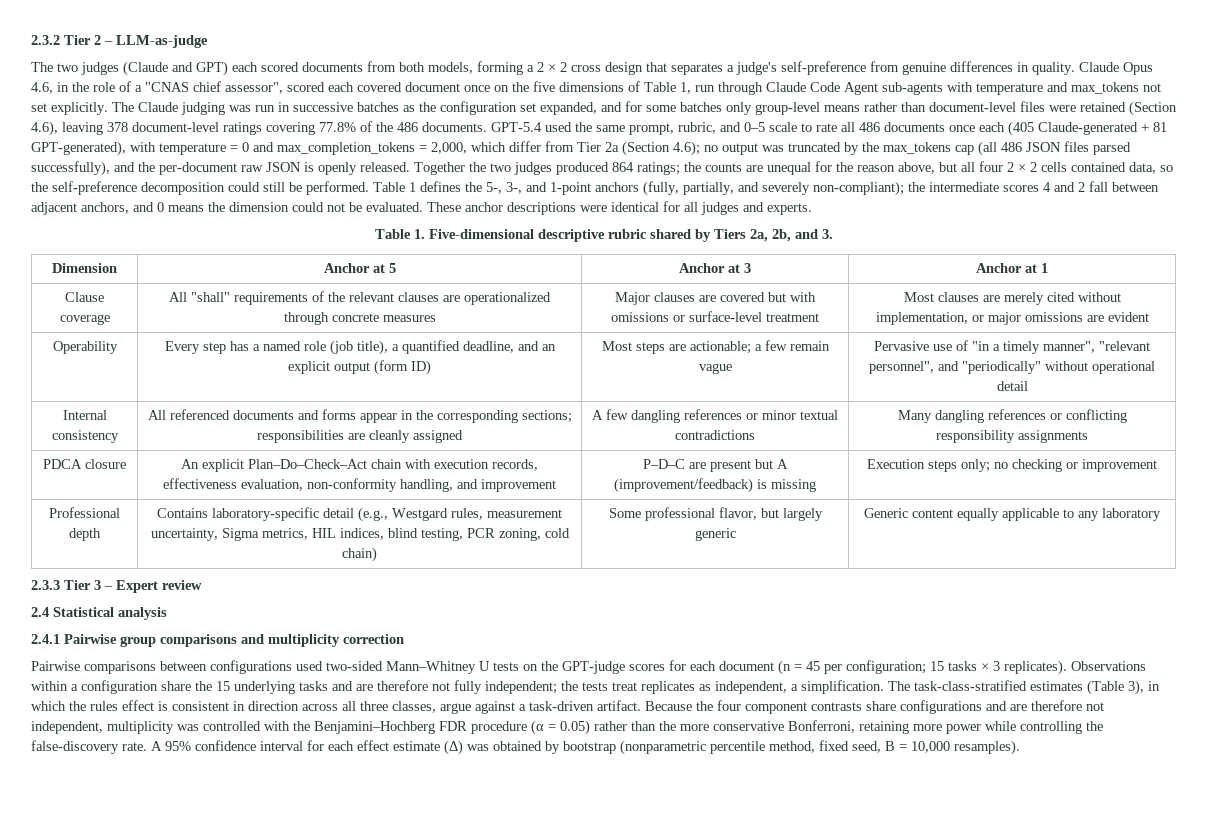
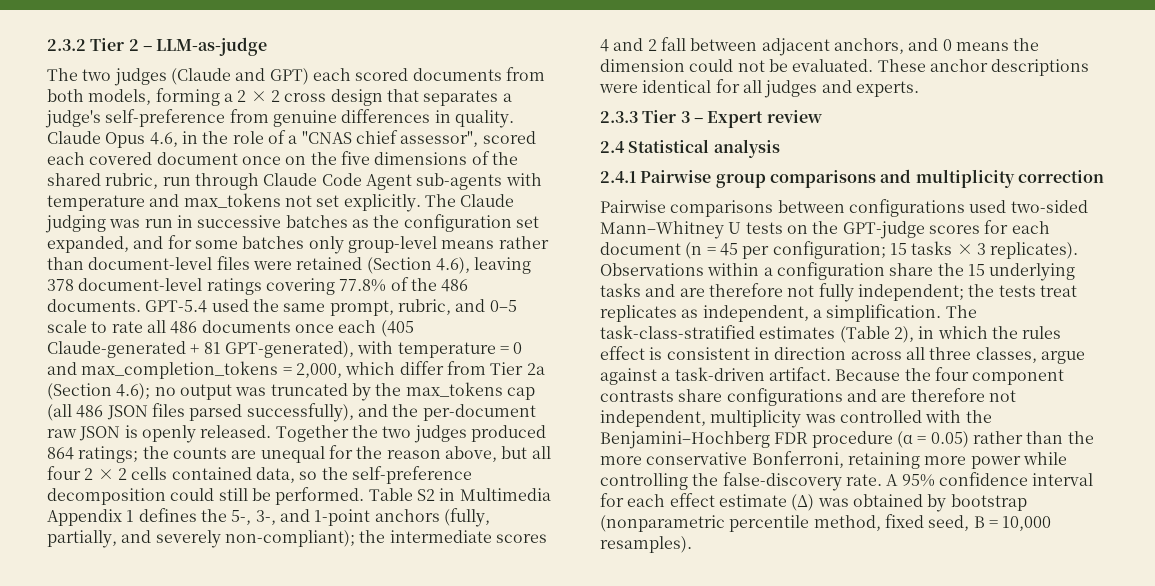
[644,82,691,94] Table 1, -> [491,152,518,165] [47,173,159,189] the shared rubric,
(405, 187) none -> [416,488,551,501] [47,509,122,526] S2 in Multimedia Appendix
[374,229,833,242] [52,263,117,273] [323,263,396,273] [679,263,751,273] [976,263,1048,273] [65,292,104,302] [59,314,110,325] [169,291,551,305] [283,312,436,325] [615,292,816,305] [611,311,819,322] [903,292,1121,305] [875,312,1149,325] [52,341,118,354] [164,340,556,355] [288,360,431,375] [601,340,830,354] [698,363,732,374] [874,340,1150,354] [869,361,1155,374] [996,381,1028,391] [62,410,107,420] [51,430,119,443] [147,409,572,423] [257,430,463,443] [592,409,838,423] [675,430,755,440] [897,409,1127,423] [936,430,1088,443] [43,459,126,469] [181,459,538,472] [163,478,556,492] [643,459,788,472] [614,478,816,493] [867,459,1157,472] [49,507,120,518] [69,528,101,541] [157,507,562,522] [150,528,570,541] [342,547,377,562] [608,507,823,521] [694,528,736,541] [864,508,1161,521] // Table 1. Five-dimensional descriptive rubric shared by Tiers 2a, 2b, and 3. // Dimension | Anchor at 5 | Anchor at 3 | Anchor at 1 // Clause coverage | All "shall" requirements of the relevant clauses are operationalized through concrete measures | Major clauses are covered but with omissions or surface-level treatment | Most clauses are merely cited without implementation, or major omissions are evident // Operability | Every step has a named role (job title), a quantified deadline, and an explicit output (form ID) | Most steps are actionable; a few remain vague | Pervasive use of "in a timely manner", "relevant personnel", and "periodically" without operational detail // Internal consistency | All referenced documents and forms appear in the corresponding sections; responsibilities are cleanly assigned | A few dangling references or minor textual contradictions | Many dangling references or conflicting responsibility assignments // PDCA closure | An explicit Plan–Do–Check–Act chain with execution records, effectiveness evaluation, non-conformity handling, and improvement | P–D–C are present but A (improvement/feedback) is missing | Execution steps only; no checking or improvement // Professional depth | Contains laboratory-specific detail (e.g., Westgard rules, measurement uncertainty, Sigma metrics, HIL indices, blind testing, PCR zoning, cold chain) | Some professional flavor, but largely generic | Generic content equally applicable to any laboratory -> (919, 89) none
[1128,680,1144,695] 3), -> [893,326,914,343] 2),

